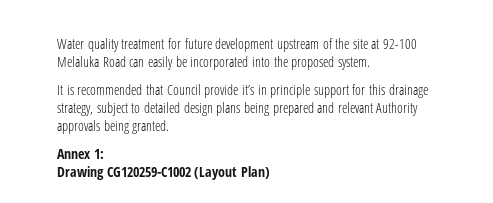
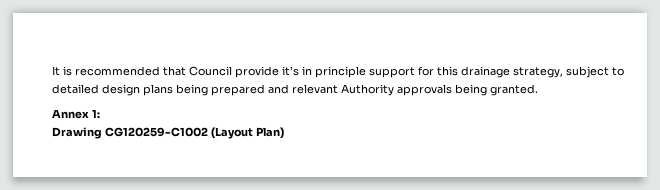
[57,38,418,52] [57,56,370,70] Water quality treatment for future development upstream of the site at 92-100 Melaluka Road can easily be incorporated into the proposed system. // -> (52, 71) none

